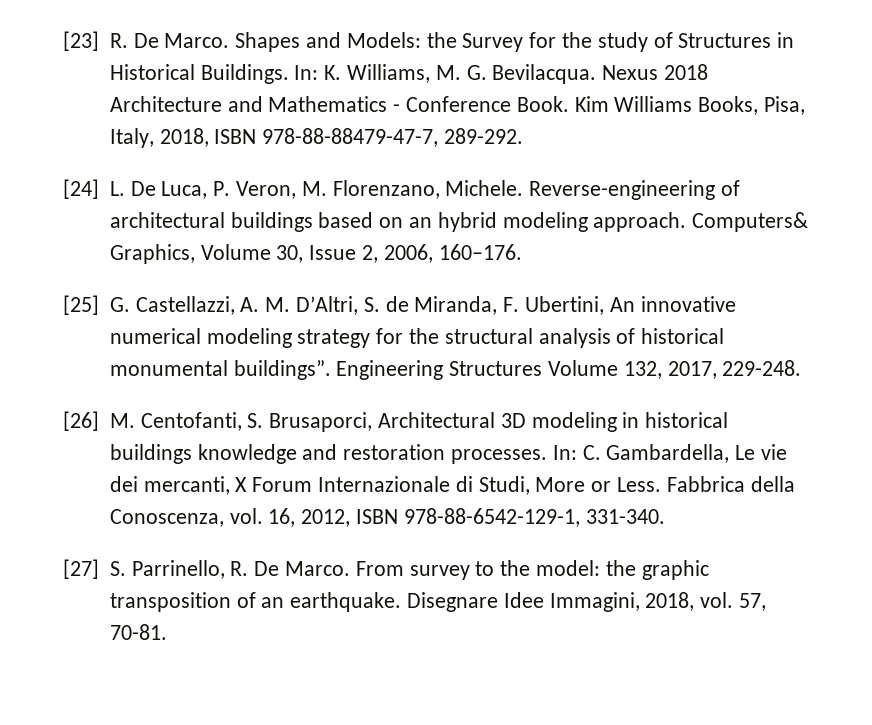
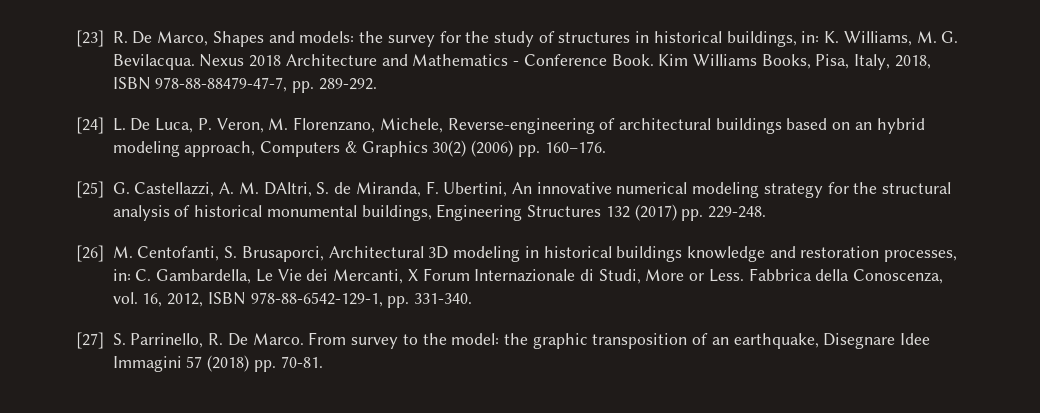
[164,33,230,48] Marco. -> [157,31,209,46] Marco,
[346,32,524,52] Models: the Survey -> [299,31,435,47] models: the survey
[678,32,795,48] [109,64,319,84] Structures in Historical Buildings. In: -> [558,31,820,47] structures in historical buildings, in:
(439, 137) none -> [292,81,315,93] pp.
[445,180,524,196] Michele. -> [379,118,443,133] Michele,
[593,212,809,232] [109,244,433,264] approach. Computers& Graphics, Volume 30, Issue 2, 2006, -> [184,140,540,157] approach, Computers & Graphics 30(2) (2006) pp.
[295,296,358,315] D’Altri, -> [263,182,312,197] DAltri,
[233,360,331,380] buildings”. -> [361,205,432,221] buildings,
[547,360,717,379] Volume 132, 2017, -> [605,204,704,221] 132 (2017) pp.
[450,445,577,464] processes. In: -> [884,250,958,262] [112,269,131,281] processes, in:
[760,444,787,460] [109,476,230,495] vie dei mercanti, -> [277,269,404,284] Vie dei Mercanti,
(580, 517) none -> [387,296,410,308] pp.
[290,592,402,612] earthquake. -> [733,333,819,349] earthquake,
[549,592,766,612] Immagini, 2018, vol. 57, -> [112,355,276,372] Immagini 57 (2018) pp.

